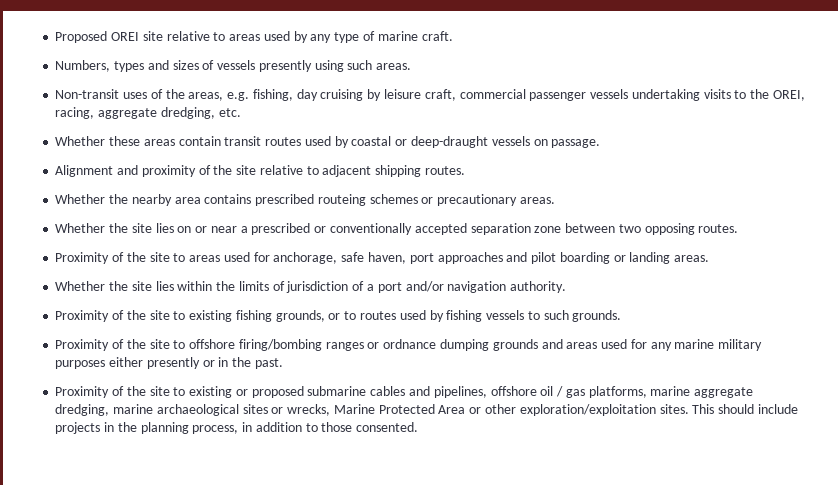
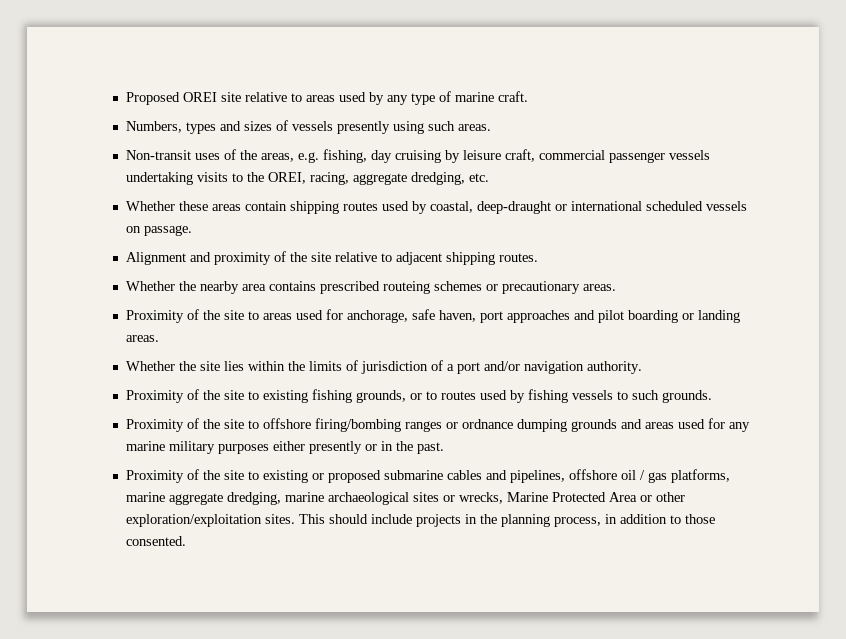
[224,136,488,148] transit routes used by coastal or deep-draught -> [290,201,704,214] shipping routes used by coastal, deep-draught or international scheduled
[55,223,739,235] // Whether the site lies on or near a prescribed or conventionally accepted separation zone between two opposing routes. -> (617, 287) none

